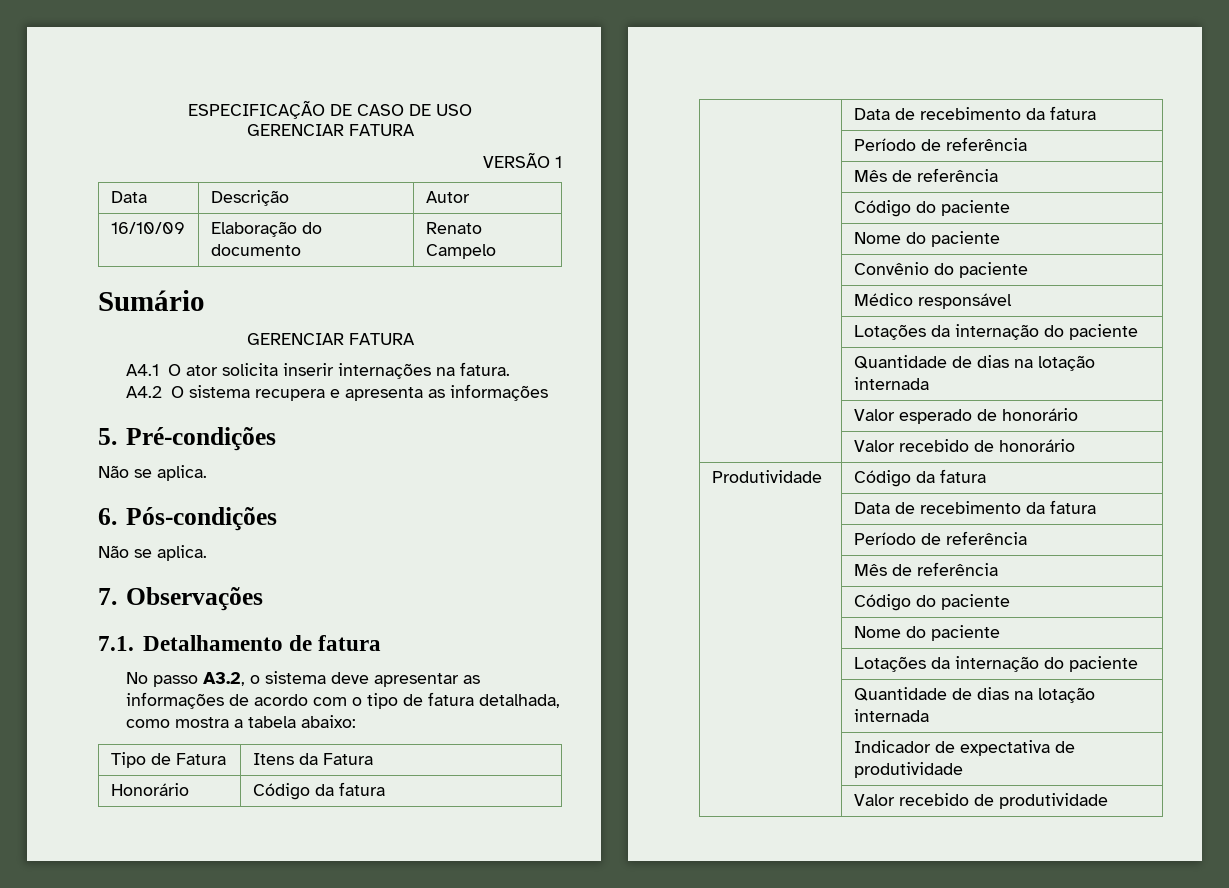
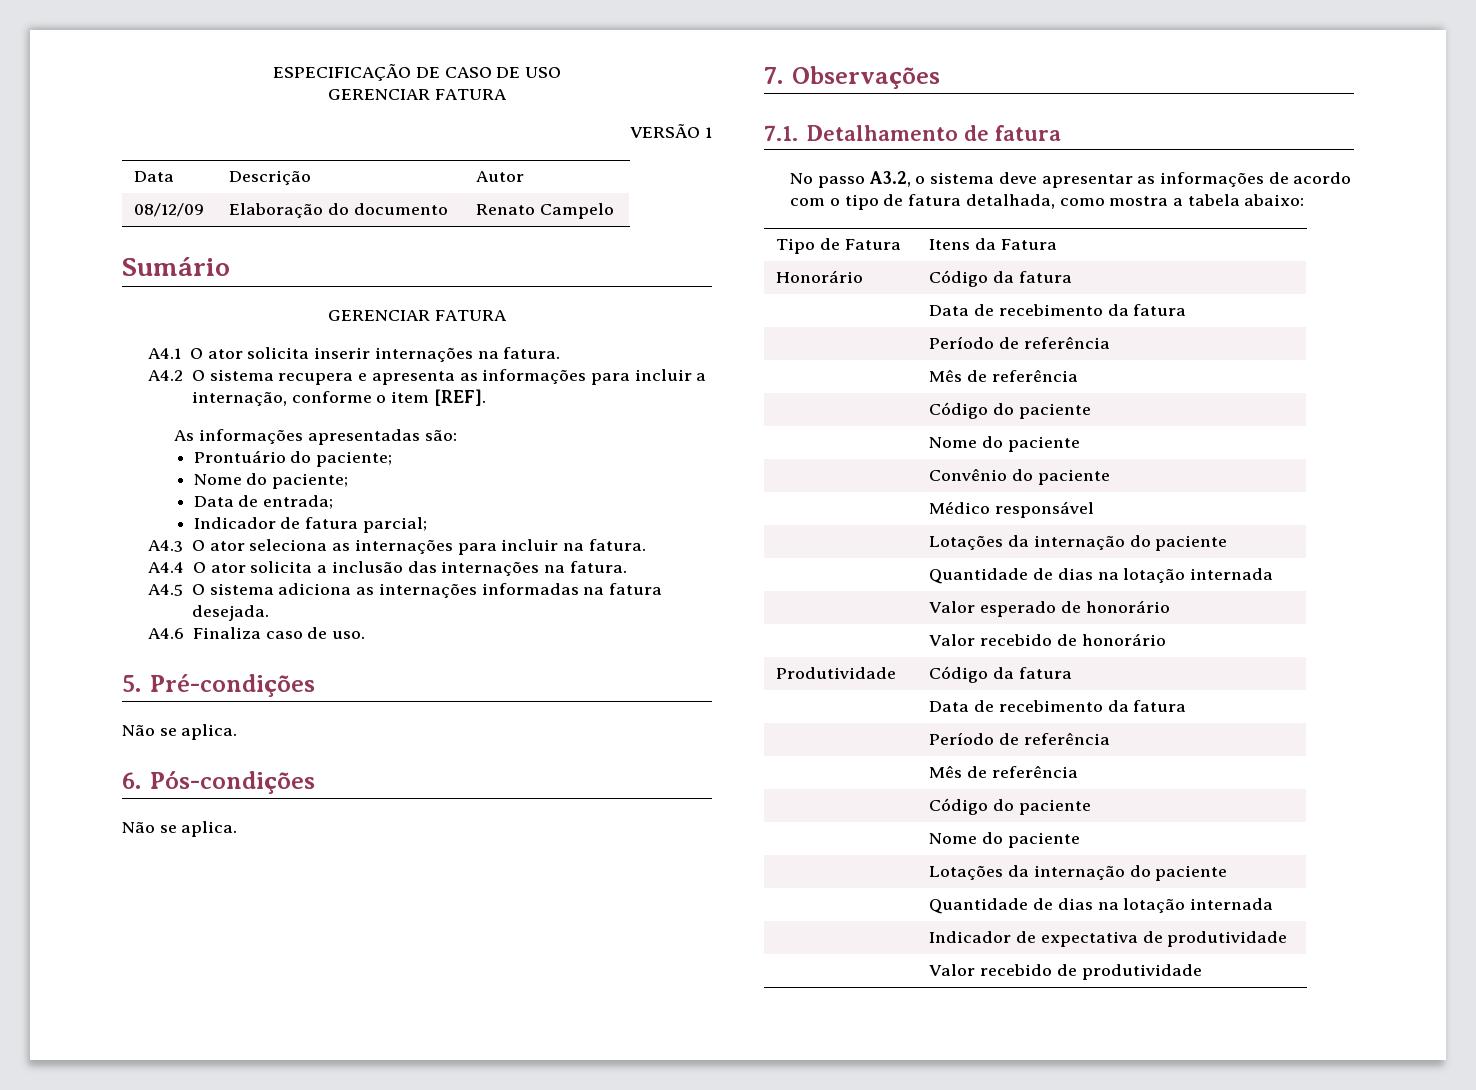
[110,222,185,234] 16/10/09 -> [134,203,205,217] 08/12/09
(548, 392) none -> [591,369,707,385] [191,389,486,406] [174,429,457,445] [193,450,393,467] [193,473,349,489] [193,495,334,509] [193,517,427,533] [148,539,646,555] [148,561,627,576] [148,583,663,598] [191,605,269,621] [148,627,366,639] para incluir a internação, conforme o item [REF]. // As informações apresentadas são: // Prontuário do paciente; // Nome do paciente; // Data de entrada; // Indicador de fatura parcial; // A4.3 O ator seleciona as internações para incluir na fatura. // A4.4 O ator solicita a inclusão das internações na fatura. // A4.5 O sistema adiciona as internações informadas na fatura desejada. // A4.6 Finaliza caso de uso.

